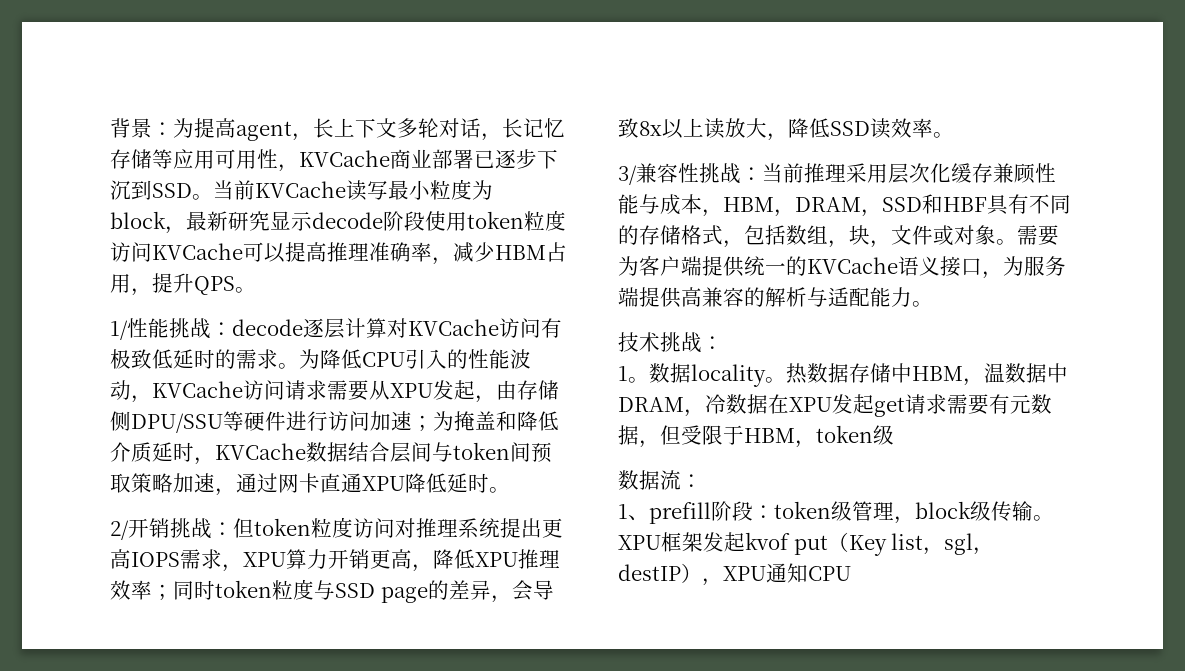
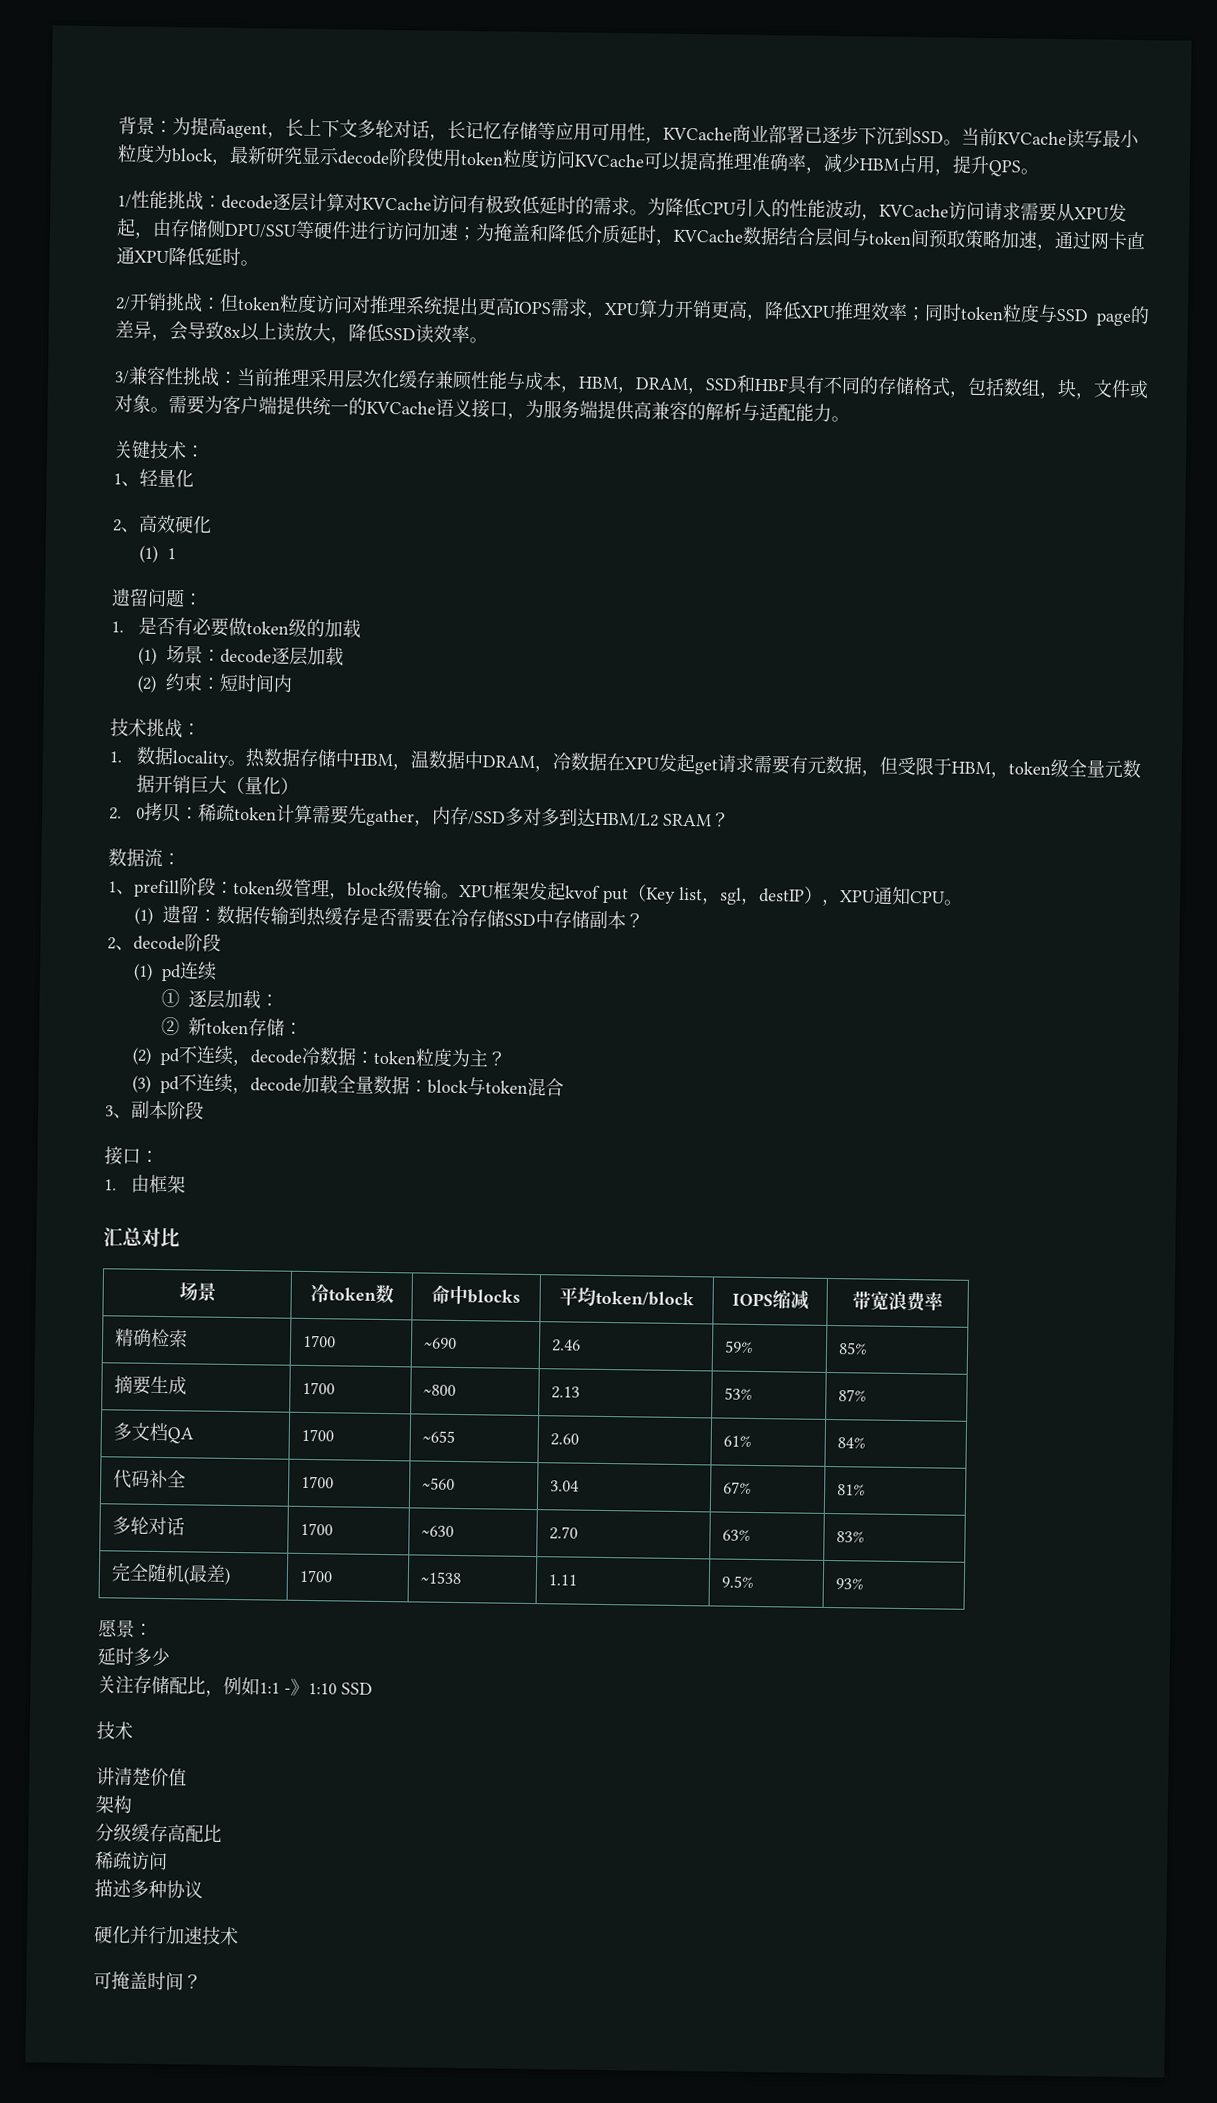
(933, 304) none -> [113,440,205,460] [113,468,194,488] [112,514,212,534] [139,545,176,563] [111,588,203,608] [111,616,362,638] [138,645,344,666] [137,673,293,693] // 关键技术： // 1、轻量化 // 2、高效硬化 // (1) 1 // 遗留问题： // 1.是否有必要做token级的加载 // (1)场景：decode逐层加载 // (2)约束：短时间内
[618,366,649,383] 1。 -> [109,751,122,763] 1.
(894, 435) none -> [1068,759,1142,779] [136,774,300,795] [109,802,731,827] 全量元数据开销巨大（量化） // 2. 0拷贝：稀疏token计算需要先gather，内存/SSD多对多到达HBM/L2 SRAM？
(851, 573) none -> [943,899,963,906] [134,904,644,930] [107,933,221,952] [133,961,217,982] [160,988,279,1009] [160,1016,303,1037] [132,1045,506,1068] [132,1073,564,1097] [105,1100,204,1120] [104,1146,159,1166] [104,1174,187,1194] [103,1227,180,1248] [178,1282,217,1302] [309,1284,394,1304] [431,1284,521,1305] [559,1286,694,1307] [731,1290,809,1310] [851,1290,944,1312] [113,1328,188,1348] [302,1334,336,1348] [422,1337,457,1349] [550,1339,581,1352] [723,1340,753,1353] [837,1342,867,1355] [113,1375,187,1395] [301,1381,335,1395] [422,1384,456,1396] [550,1386,580,1399] [723,1387,752,1400] [837,1389,866,1402] [112,1422,194,1444] [300,1428,334,1442] [421,1430,455,1443] [549,1433,579,1446] [722,1435,751,1447] [836,1437,865,1449] [112,1469,186,1489] [300,1475,334,1489] [421,1477,455,1490] [549,1480,579,1492] [722,1481,751,1494] [836,1484,865,1496] [111,1516,185,1536] [299,1522,333,1536] [420,1525,454,1537] [548,1526,578,1540] [721,1529,750,1541] [835,1531,864,1543] [110,1562,231,1585] [298,1569,333,1583] [419,1571,461,1585] [547,1574,577,1586] [720,1575,753,1588] [834,1578,863,1590] [98,1619,153,1638] [97,1647,170,1667] [97,1675,373,1697] [96,1721,133,1740] [96,1767,187,1787] [95,1795,132,1814] [95,1823,222,1843] [94,1851,168,1871] [94,1879,203,1899] [93,1925,239,1946] [93,1971,202,1991] 。 // (1)遗留：数据传输到热缓存是否需要在冷存储SSD中存储副本？ // 2、decode阶段 // (1) pd连续 // ①逐层加载： // ②新token存储： // (2) pd不连续，decode冷数据：token粒度为主？ // (3) pd不连续，decode加载全量数据：block与token混合 // 3、副本阶段 // 接口： // 1.由框架 // 汇总对比 // 场景 | 冷token数 | 命中blocks | 平均token/block | IOPS缩减 | 带宽浪费率 // 精确检索 | 1700 | ~690 | 2.46 | 59% | 85% // 摘要生成 | 1700 | ~800 | 2.13 | 53% | 87% // 多文档QA | 1700 | ~655 | 2.60 | 61% | 84% // 代码补全 | 1700 | ~560 | 3.04 | 67% | 81% // 多轮对话 | 1700 | ~630 | 2.70 | 63% | 83% // 完全随机(最差) | 1700 | ~1538 | 1.11 | 9.5% | 93% // 愿景： // 延时多少 // 关注存储配比，例如1:1 -》1:10 SSD // 技术 // 讲清楚价值 // 架构 // 分级缓存高配比 // 稀疏访问 // 描述多种协议 // 硬化并行加速技术 // 可掩盖时间？

